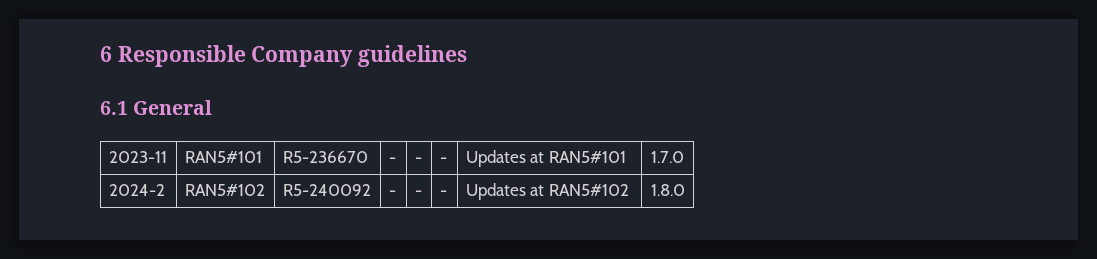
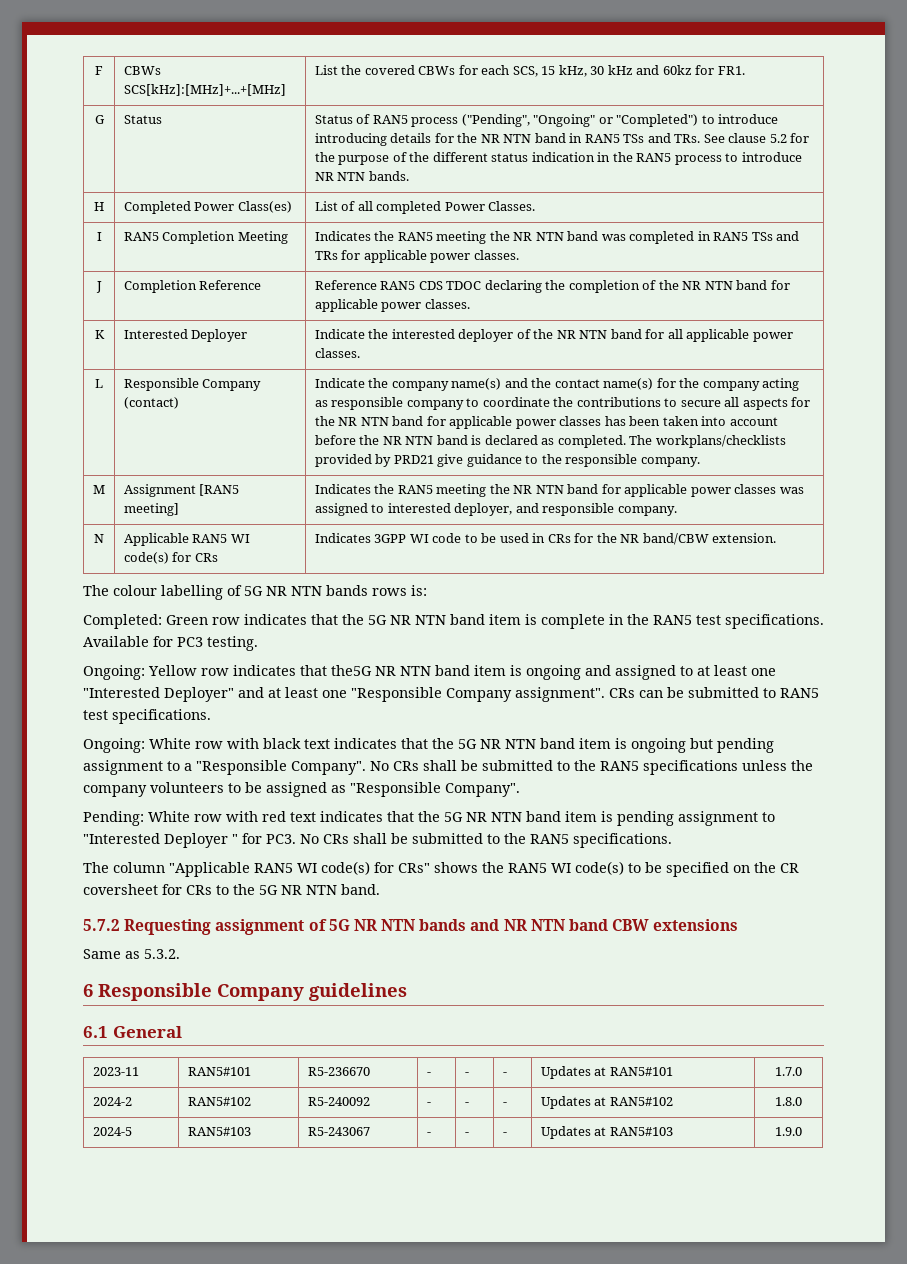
(100, 54) none -> [95,66,103,75] [123,66,161,75] [123,84,286,96] [314,65,745,77] [94,115,105,124] [123,115,162,124] [314,114,779,127] [314,133,810,146] [314,152,802,165] [314,171,409,181] [94,202,104,211] [123,201,292,214] [314,201,536,214] [96,232,102,241] [123,231,288,244] [314,231,800,244] [314,250,519,263] [95,281,102,293] [123,280,262,293] [314,280,790,293] [314,299,470,312] [94,330,105,339] [123,329,248,342] [314,329,793,342] [314,348,360,358] [95,379,103,388] [123,378,262,391] [123,397,179,409] [314,378,800,391] [314,397,811,410] [314,416,778,429] [314,435,786,448] [314,454,700,467] [93,485,105,494] [123,484,240,497] [123,503,179,516] [314,484,804,497] [314,503,677,516] [94,534,104,543] [123,533,250,546] [123,552,218,564] [314,533,777,545] [83,585,427,600] [83,614,824,629] [83,636,258,651] [83,665,776,680] [83,687,819,702] [83,709,211,724] [83,738,774,753] [83,760,813,775] [83,782,520,797] [83,811,775,826] [83,833,672,848] [83,861,799,877] [83,884,380,895] [83,919,739,935] [83,949,180,959] F | CBWs SCS[kHz]:[MHz]+...+[MHz] | List the covered CBWs for each SCS, 15 kHz, 30 kHz and 60kz for FR1. // G | Status | Status of RAN5 process ("Pending", "Ongoing" or "Completed") to introduce introducing details for the NR NTN band in RAN5 TSs and TRs. See clause 5.2 for the purpose of the different status indication in the RAN5 process to introduce NR NTN bands. // H | Completed Power Class(es) | List of all completed Power Classes. // I | RAN5 Completion Meeting | Indicates the RAN5 meeting the NR NTN band was completed in RAN5 TSs and TRs for applicable power classes. // J | Completion Reference | Reference RAN5 CDS TDOC declaring the completion of the NR NTN band for applicable power classes. // K | Interested Deployer | Indicate the interested deployer of the NR NTN band for all applicable power classes. // L | Responsible Company (contact) | Indicate the company name(s) and the contact name(s) for the company acting as responsible company to coordinate the contributions to secure all aspects for the NR NTN band for applicable power classes has been taken into account before the NR NTN band is declared as completed. The workplans/checklists provided by PRD21 give guidance to the responsible company. // M | Assignment [RAN5 meeting] | Indicates the RAN5 meeting the NR NTN band for applicable power classes was assigned to interested deployer, and responsible company. // N | Applicable RAN5 WI code(s) for CRs | Indicates 3GPP WI code to be used in CRs for the NR band/CBW extension. // The colour labelling of 5G NR NTN bands rows is: // Completed: Green row indicates that the 5G NR NTN band item is complete in the RAN5 test specifications. Available for PC3 testing. // Ongoing: Yellow row indicates that the5G NR NTN band item is ongoing and assigned to at least one "Interested Deployer" and at least one "Responsible Company assignment". CRs can be submitted to RAN5 test specifications. // Ongoing: White row with black text indicates that the 5G NR NTN band item is ongoing but pending assignment to a "Responsible Company". No CRs shall be submitted to the RAN5 specifications unless the company volunteers to be assigned as "Responsible Company". // Pending: White row with red text indicates that the 5G NR NTN band item is pending assignment to "Interested Deployer " for PC3. No CRs shall be submitted to the RAN5 specifications. // The column "Applicable RAN5 WI code(s) for CRs" shows the RAN5 WI code(s) to be specified on the CR coversheet for CRs to the 5G NR NTN band. // 5.7.2 Requesting assignment of 5G NR NTN bands and NR NTN band CBW extensions // Same as 5.3.2. //
(685, 190) none -> [92,1127,132,1136] [187,1127,251,1136] [307,1127,370,1136] [426,1132,431,1136] [464,1132,469,1136] [502,1132,507,1136] [540,1126,673,1139] [775,1127,802,1136] // 2024-5 | RAN5#103 | R5-243067 | - | - | - | Updates at RAN5#103 | 1.9.0

